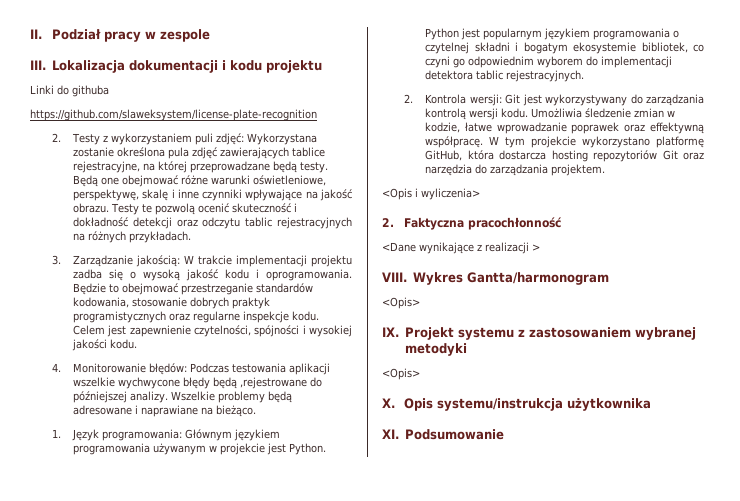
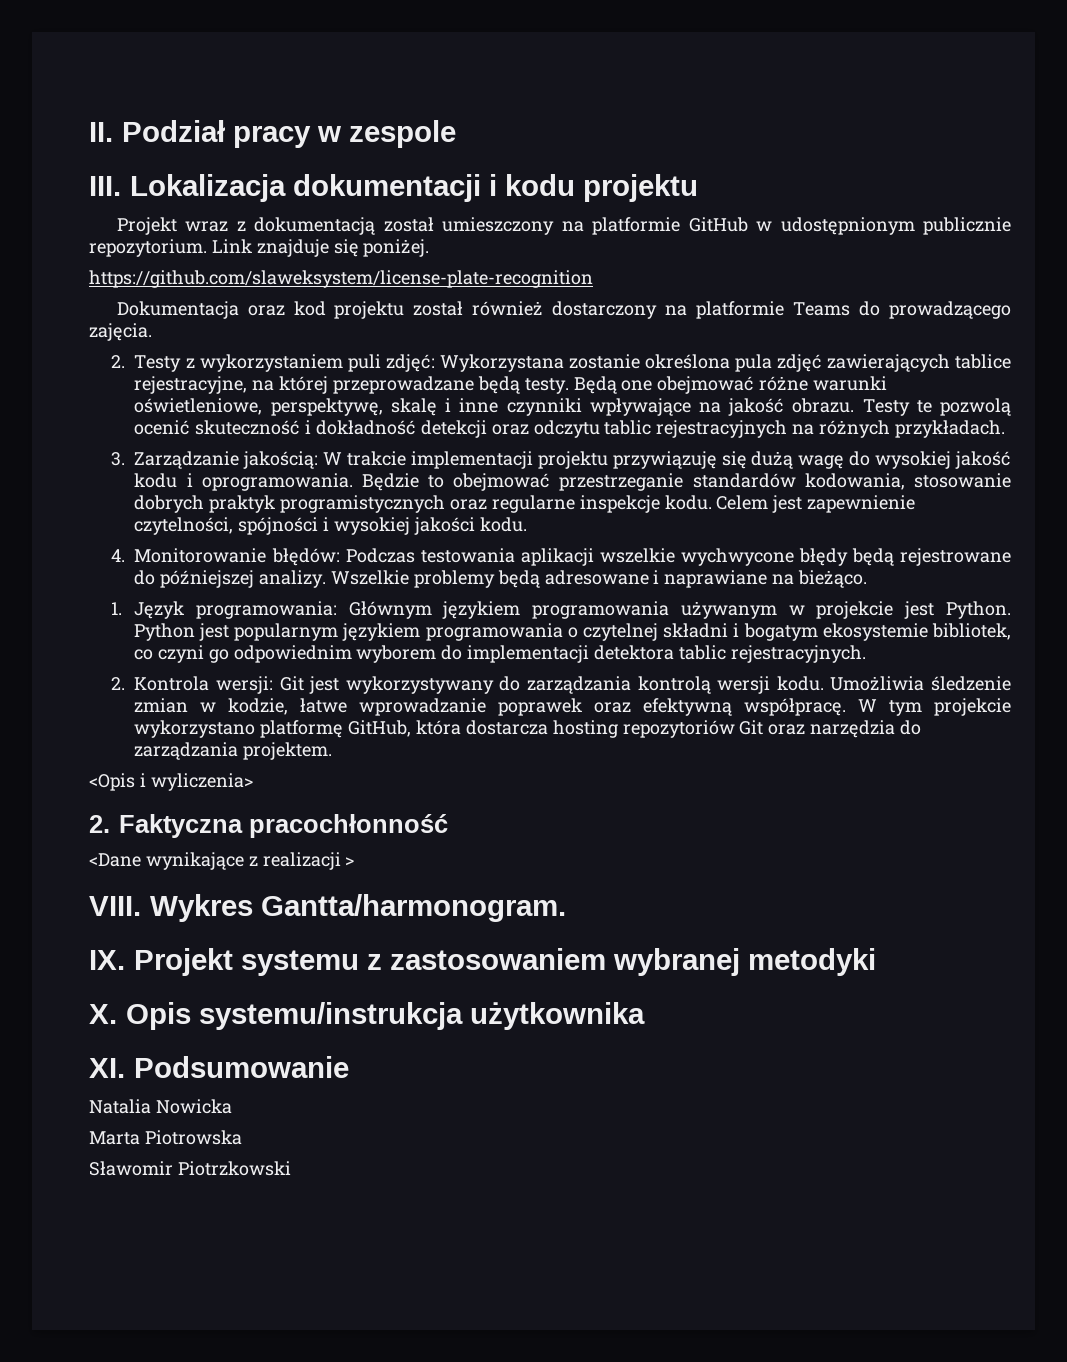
[30,85,109,97] [30,109,317,121] Linki do githuba // https://github.com/slaweksystem/license-plate-recognition -> [116,217,1011,235] [89,239,430,257] [89,270,593,288] [116,301,1011,319] [89,323,152,341] Projekt wraz z dokumentacją został umieszczony na platformie GitHub w udostępnionym publicznie repozytorium. Link znajduje się poniżej. // https://github.com/slaweksystem/license-plate-recognition // Dokumentacja oraz kod projektu został również dostarczony na platformie Teams do prowadzącego zajęcia.
[73,269,181,281] zadba się o wysoką -> [612,451,952,469] przywiązuję się dużą wagę do wysokiej
[240,377,308,389] ,rejestrowane -> [900,548,1011,566] rejestrowane
[650,122,704,134] effektywną -> [643,698,733,716] efektywną
[466,272,609,285] [382,297,420,309] Gantta/harmonogram // <Opis> -> [261,894,566,922] Gantta/harmonogram.
[382,368,420,380] // <Opis> -> (876, 962) none
(504, 434) none -> [89,1099,232,1114] [89,1130,242,1145] [89,1161,291,1176] // Natalia Nowicka // Marta Piotrowska // Sławomir Piotrzkowski

